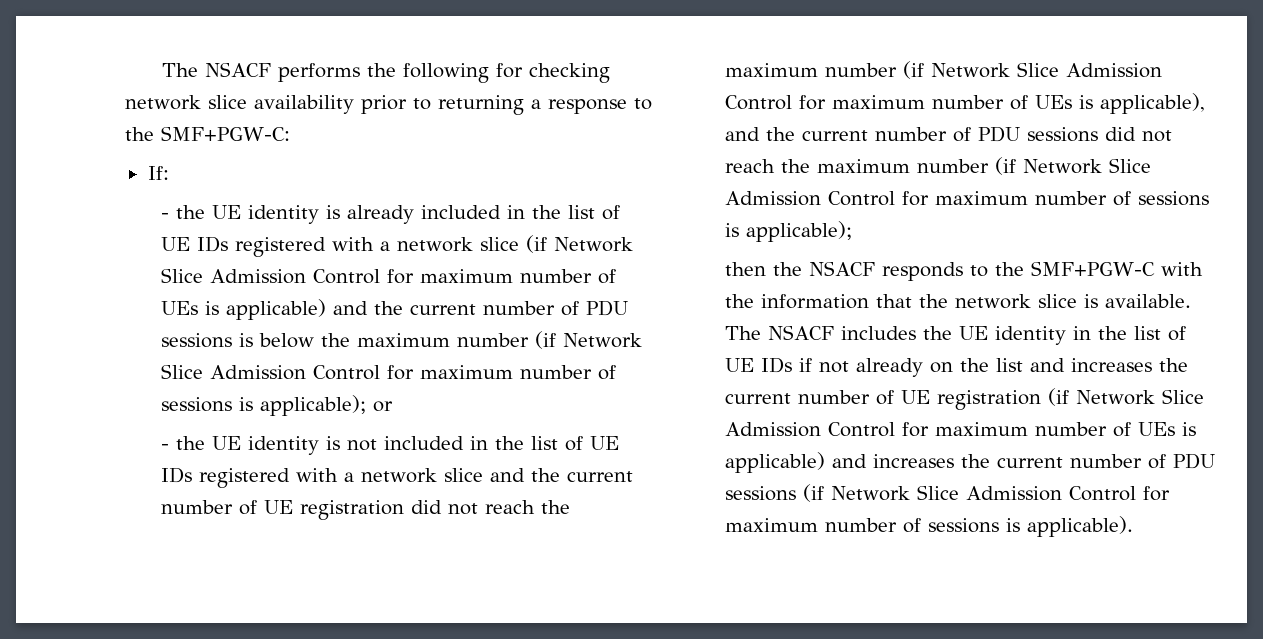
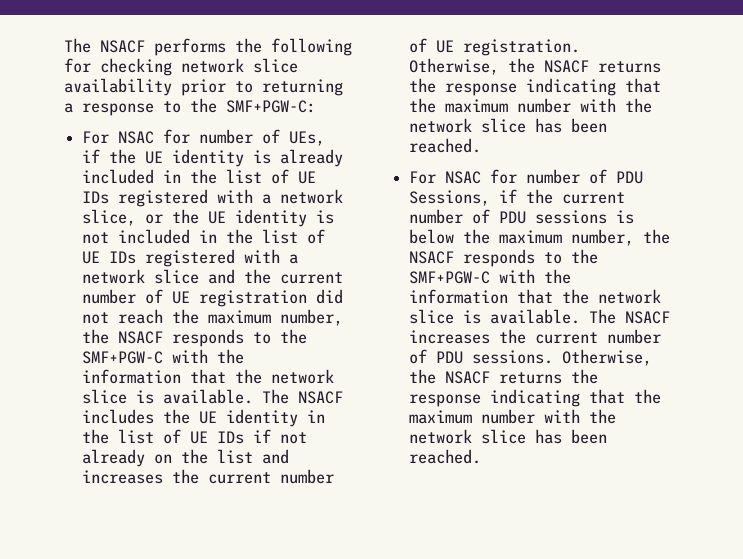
[147,166,169,180] [160,213,169,219] If: // - -> [82,129,326,146] [82,149,101,163] For NSAC for number of UEs, if
[479,235,633,253] [160,268,616,284] [160,299,628,320] [160,331,642,349] [160,364,616,380] [160,395,366,416] slice (if Network Slice Admission Control for maximum number of UEs is applicable) and the current number of PDU sessions is below the maximum number (if Network Slice Admission Control for maximum number of sessions is applicable); -> [82,209,137,226] slice,
[160,444,169,450] // - -> (164, 219) none
[824,61,1162,79] [724,93,1205,114] [724,126,1172,142] [724,157,1151,175] [724,191,1209,206] [724,221,852,242] [724,262,766,276] number (if Network Slice Admission Control for maximum number of UEs is applicable), and the current number of PDU sessions did not reach the maximum number (if Network Slice Admission Control for maximum number of sessions is applicable); // then -> [280,309,344,326] number,
[936,388,1204,410] [724,422,1196,437] [724,452,867,473] registration (if Network Slice Admission Control for maximum number of UEs is applicable) and -> [463,39,581,56] [409,58,662,75] [409,78,662,96] [409,98,653,113] [409,118,608,133] [409,138,482,153] [409,169,644,184] [409,189,626,206] [409,209,635,224] [409,229,671,246] [409,249,599,267] [409,269,572,284] [409,289,662,304] [409,309,671,324] registration. Otherwise, the NSACF returns the response indicating that the maximum number with the network slice has been reached. // For NSAC for number of PDU Sessions, if the current number of PDU sessions is below the maximum number, the NSACF responds to the SMF+PGW-C with the information that the network slice is available. The NSACF
[724,484,1170,502] [724,516,1133,537] sessions (if Network Slice Admission Control for maximum number of sessions is applicable). -> [472,349,653,366] [409,369,599,384] [409,389,662,407] [409,409,617,424] [409,429,608,444] [409,449,482,464] sessions. Otherwise, the NSACF returns the response indicating that the maximum number with the network slice has been reached.

